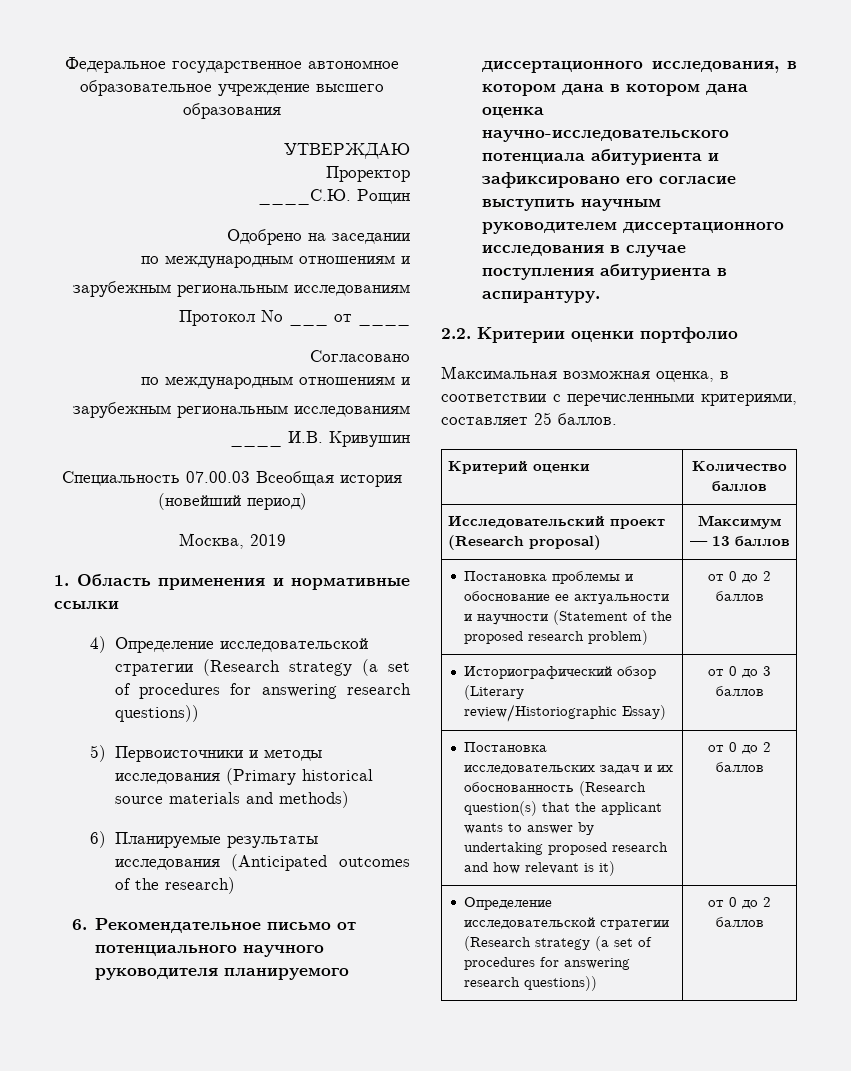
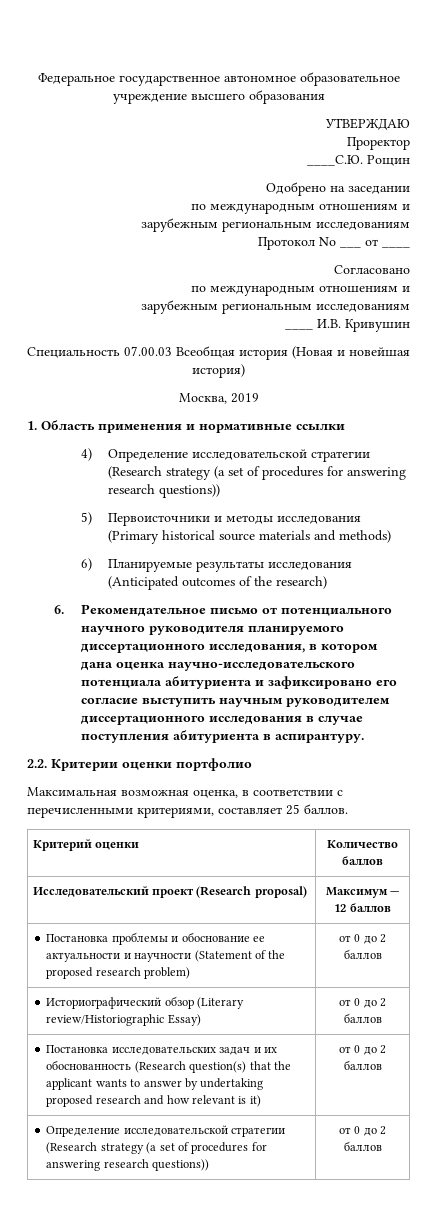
[157,493,307,510] (новейший период) -> [292,346,410,359] [192,364,245,378] (Новая и новейшая история)
[610,84,749,96] в котором дана -> (113, 666) none
[711,536,730,546] 13 -> [334,904,347,912] 12
[763,666,771,676] 3 -> [380,998,387,1007] 2

